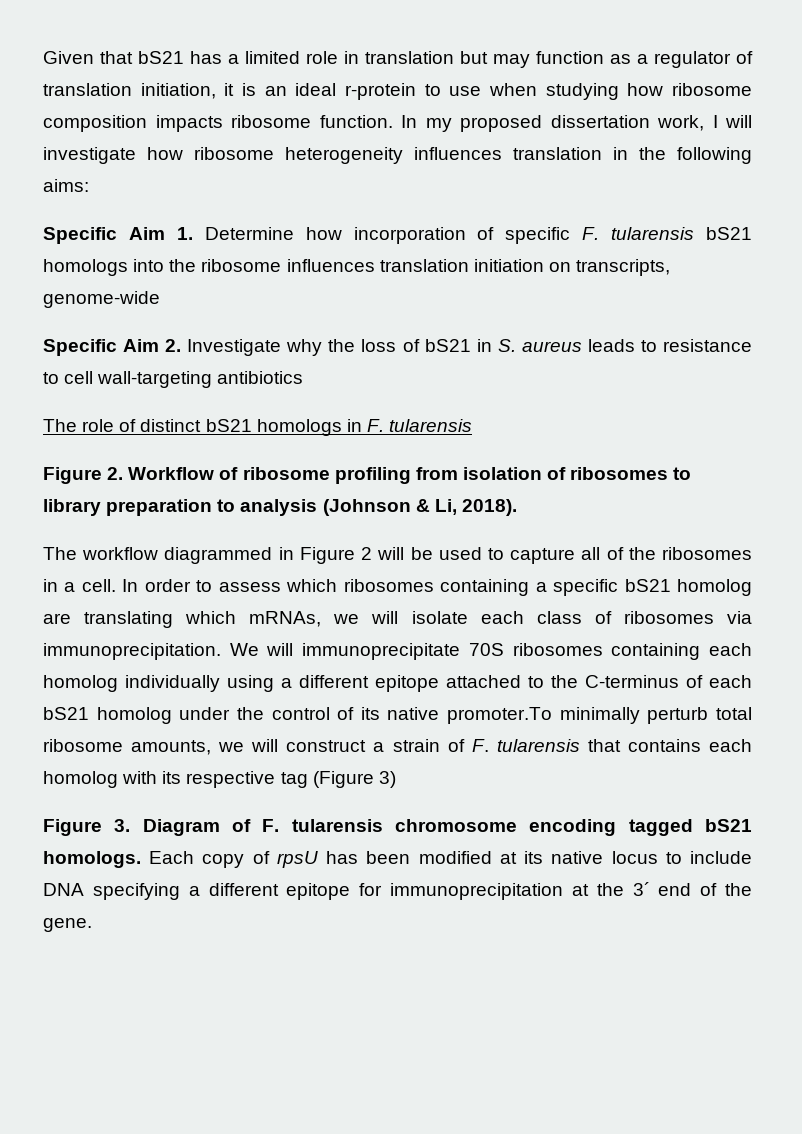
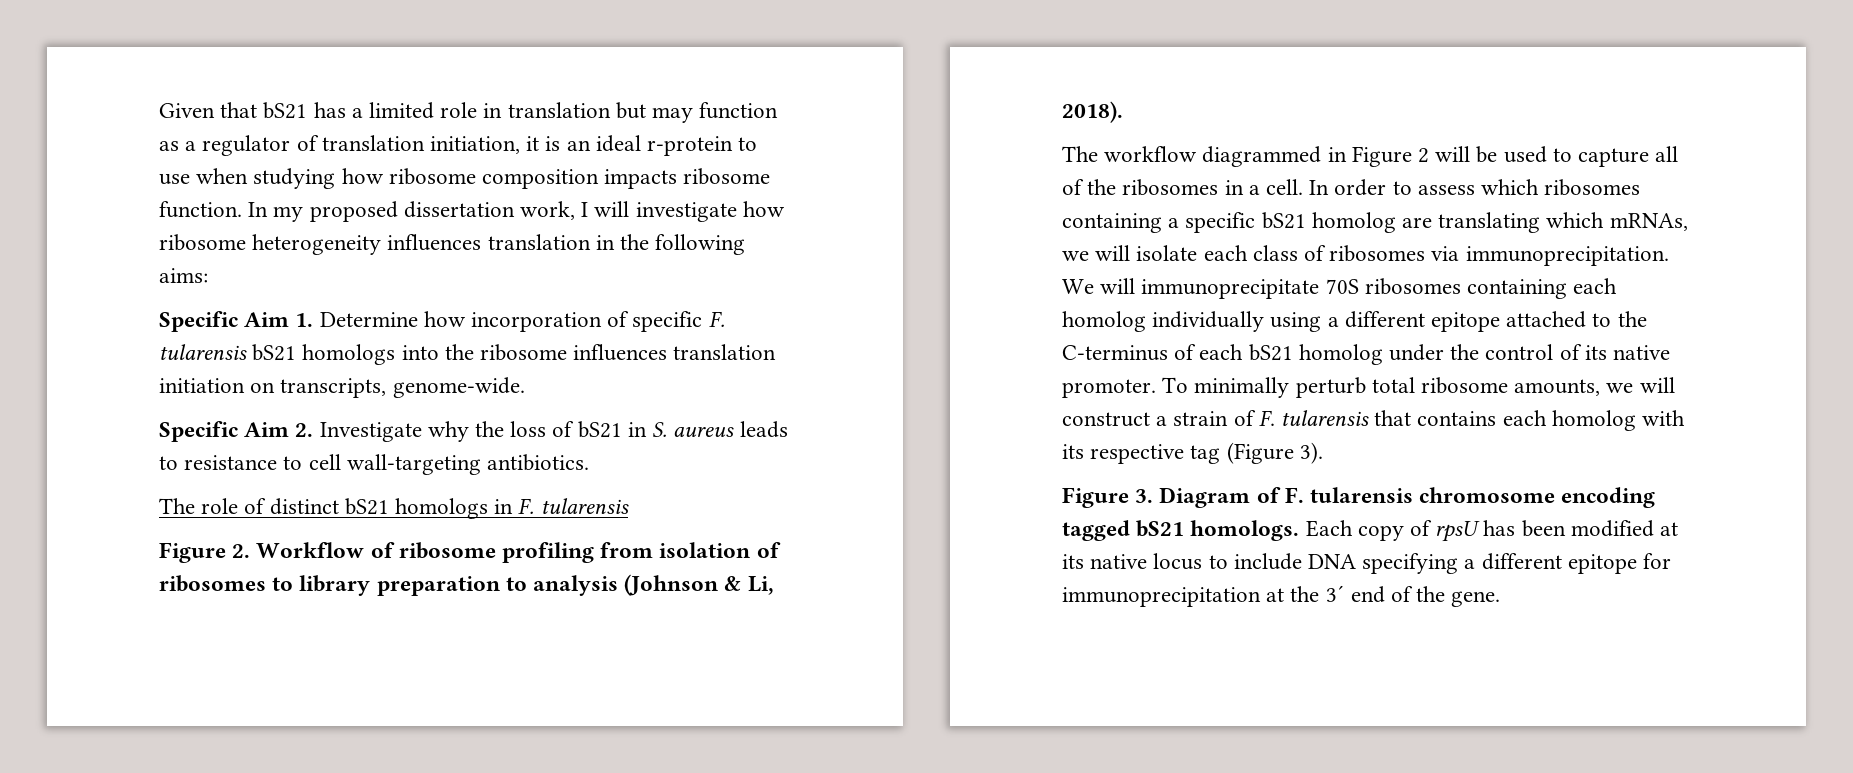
[43,291,160,308] genome-wide -> [392,377,525,398] genome-wide.
[217,371,304,384] antibiotics -> [487,454,590,471] antibiotics.
[447,707,553,724] promoter.To -> [1062,377,1189,398] promoter. To
[378,771,396,788] 3) -> [1299,442,1323,464] 3).

